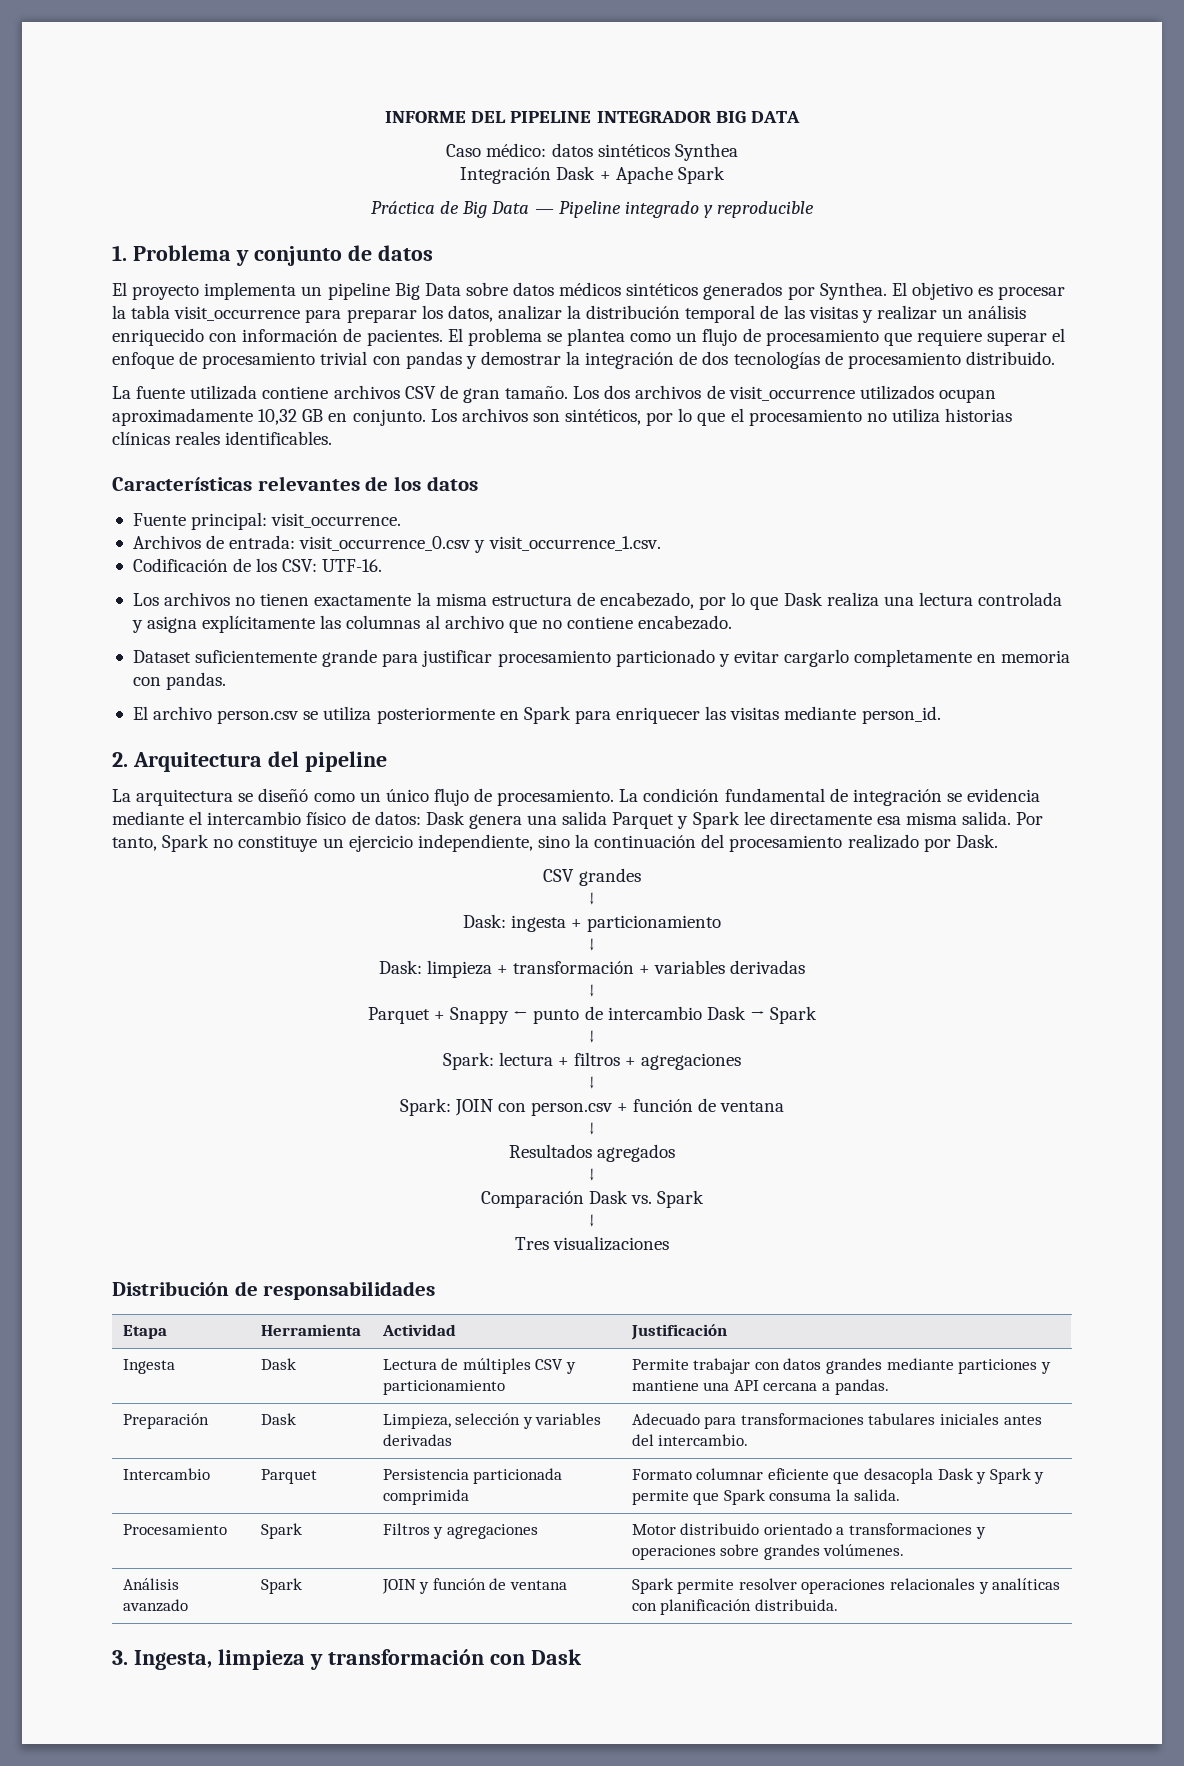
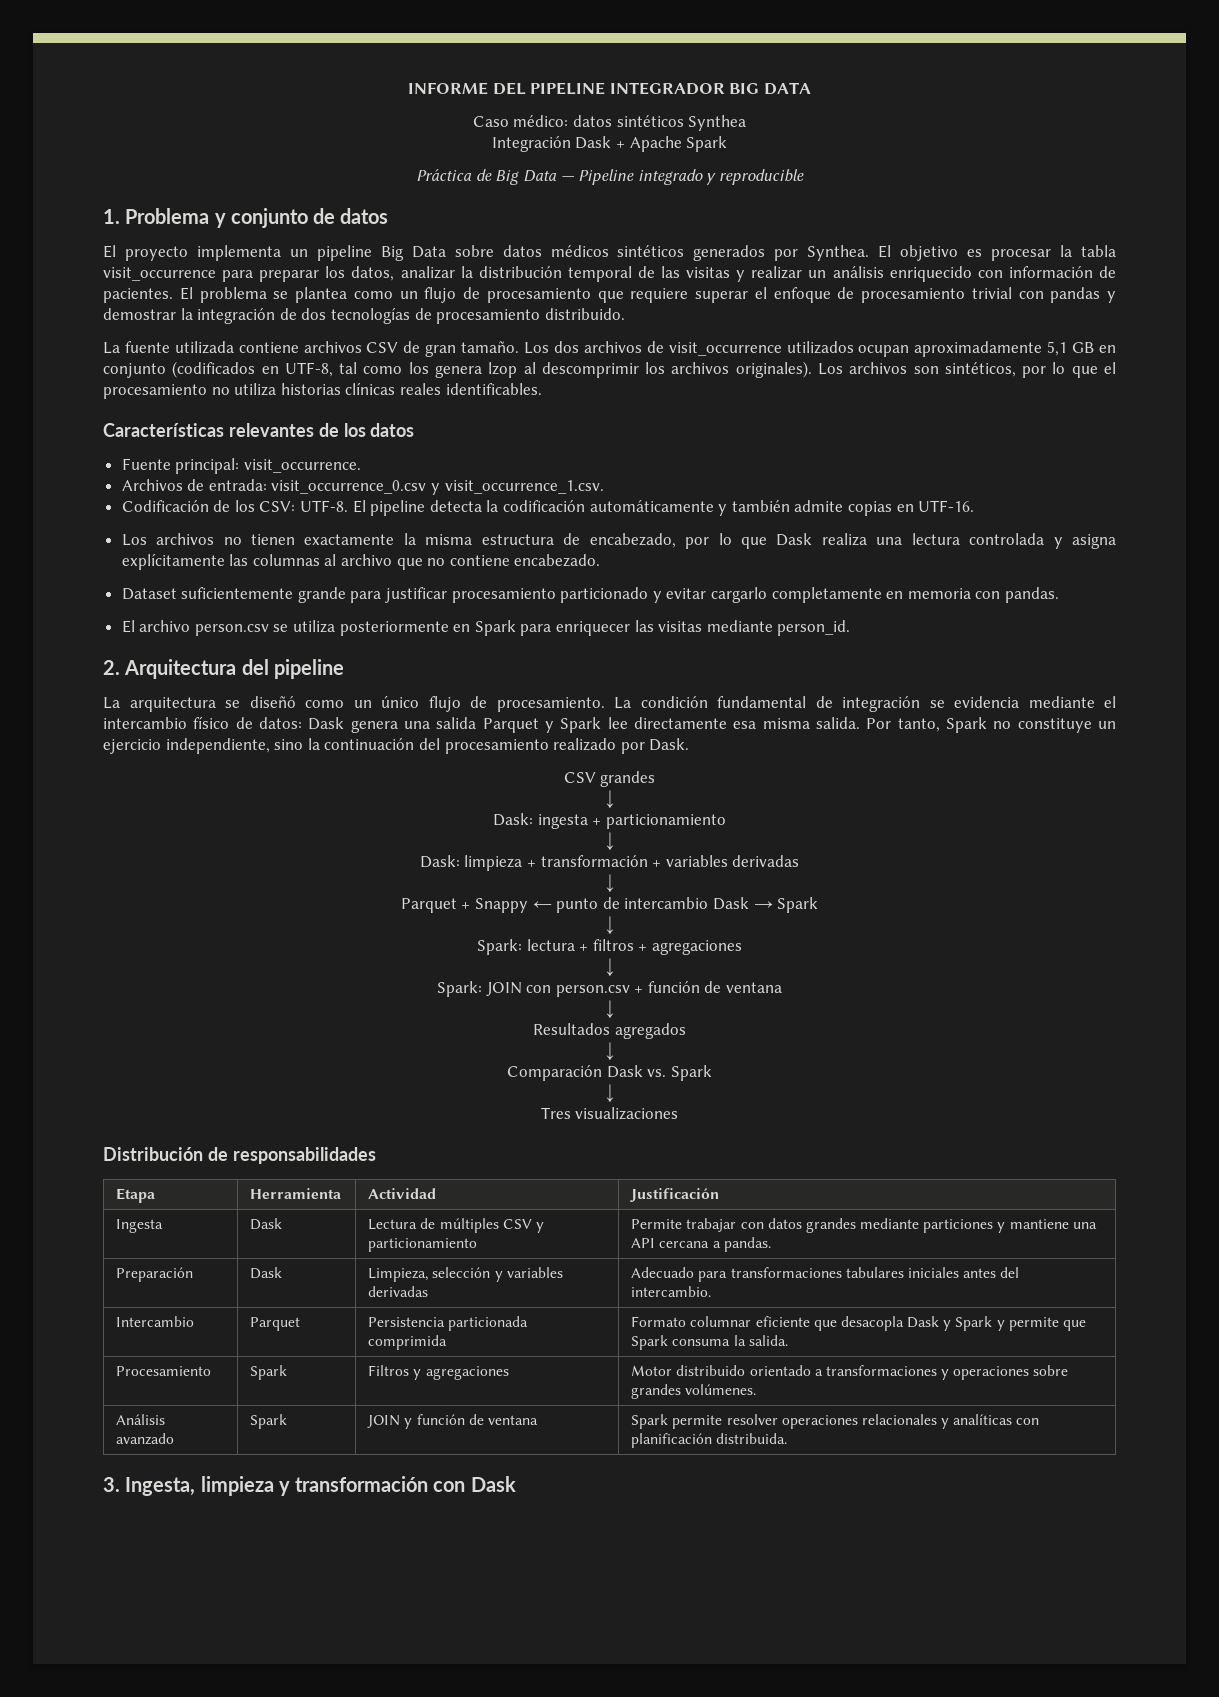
[258,409,298,425] 10,32 -> [1047,341,1068,356] 5,1
[352,409,426,426] conjunto. -> [103,361,812,378] conjunto (codificados en UTF-8, tal como los genera lzop al descomprimir los archivos originales).
(318, 565) none -> [300,500,914,516] UTF-8. El pipeline detecta la codificación automáticamente y también admite copias en

